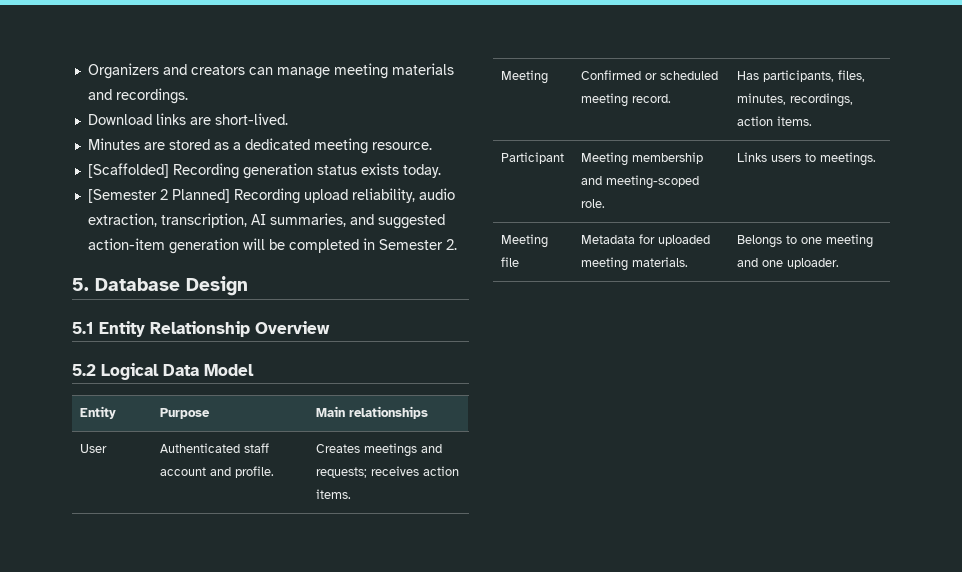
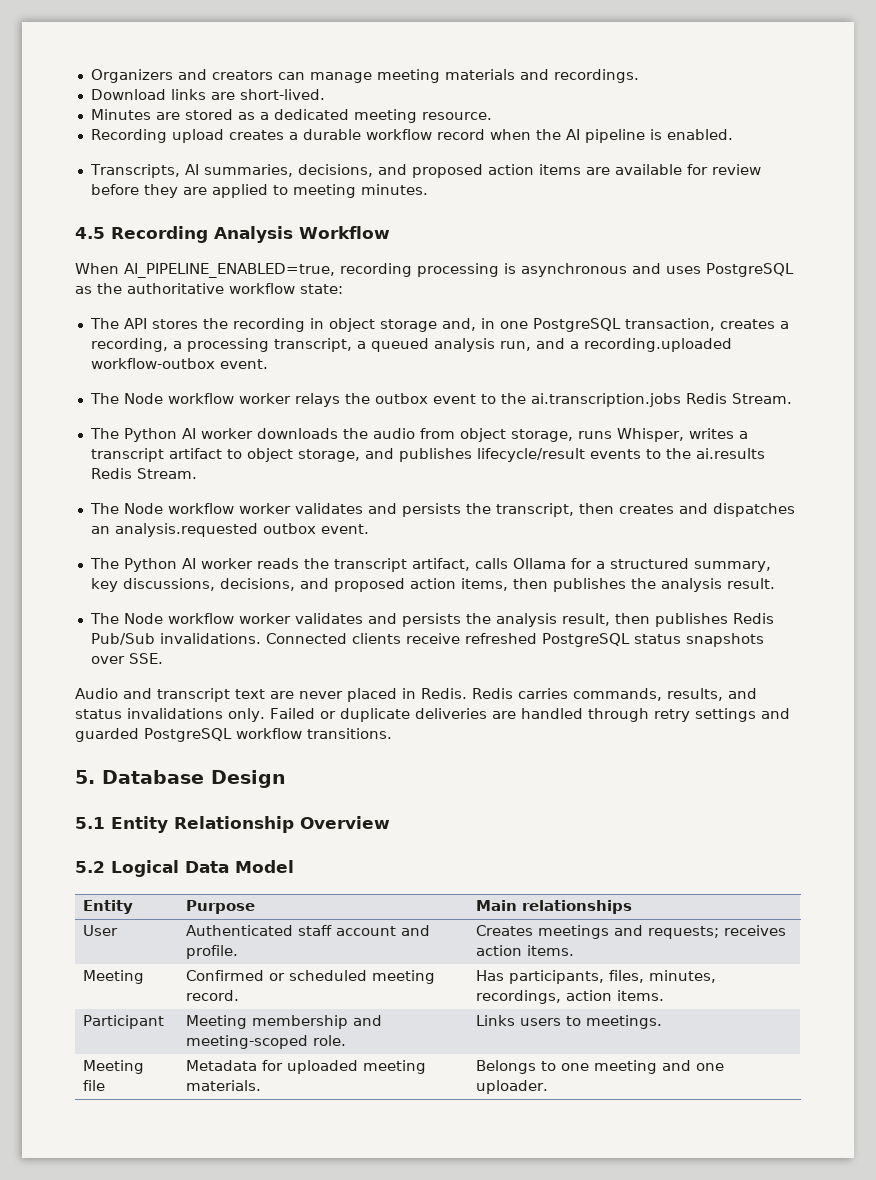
[87,163,441,179] [87,188,455,204] [87,213,445,229] [87,238,457,254] [Scaffolded] Recording generation status exists today. // [Semester 2 Planned] Recording upload reliability, audio extraction, transcription, AI summaries, and suggested action-item generation will be completed in Semester 2. -> [90,129,733,143] [89,164,761,178] [90,184,428,198] [75,226,390,243] [75,263,794,278] [75,283,343,294] [89,318,789,332] [90,338,732,352] [90,358,268,369] [89,393,792,407] [89,428,748,442] [90,448,765,462] [90,468,197,479] [89,503,795,517] [90,523,369,537] [89,558,771,572] [90,578,775,592] [89,613,774,627] [90,633,764,647] [90,653,163,664] [75,688,757,702] [75,708,790,722] [75,728,392,742] Recording upload creates a durable workflow record when the AI pipeline is enabled. // Transcripts, AI summaries, decisions, and proposed action items are available for review before they are applied to meeting minutes. // 4.5 Recording Analysis Workflow // When AI_PIPELINE_ENABLED=true, recording processing is asynchronous and uses PostgreSQL as the authoritative workflow state: // The API stores the recording in object storage and, in one PostgreSQL transaction, creates a recording, a processing transcript, a queued analysis run, and a recording.uploaded workflow-outbox event. // The Node workflow worker relays the outbox event to the ai.transcription.jobs Redis Stream. // The Python AI worker downloads the audio from object storage, runs Whisper, writes a transcript artifact to object storage, and publishes lifecycle/result events to the ai.results Redis Stream. // The Node workflow worker validates and persists the transcript, then creates and dispatches an analysis.requested outbox event. // The Python AI worker reads the transcript artifact, calls Ollama for a structured summary, key discussions, decisions, and proposed action items, then publishes the analysis result. // The Node workflow worker validates and persists the analysis result, then publishes Redis Pub/Sub invalidations. Connected clients receive refreshed PostgreSQL status snapshots over SSE. // Audio and transcript text are never placed in Redis. Redis carries commands, results, and status invalidations only. Failed or duplicate deliveries are handled through retry settings and guarded PostgreSQL workflow transitions.

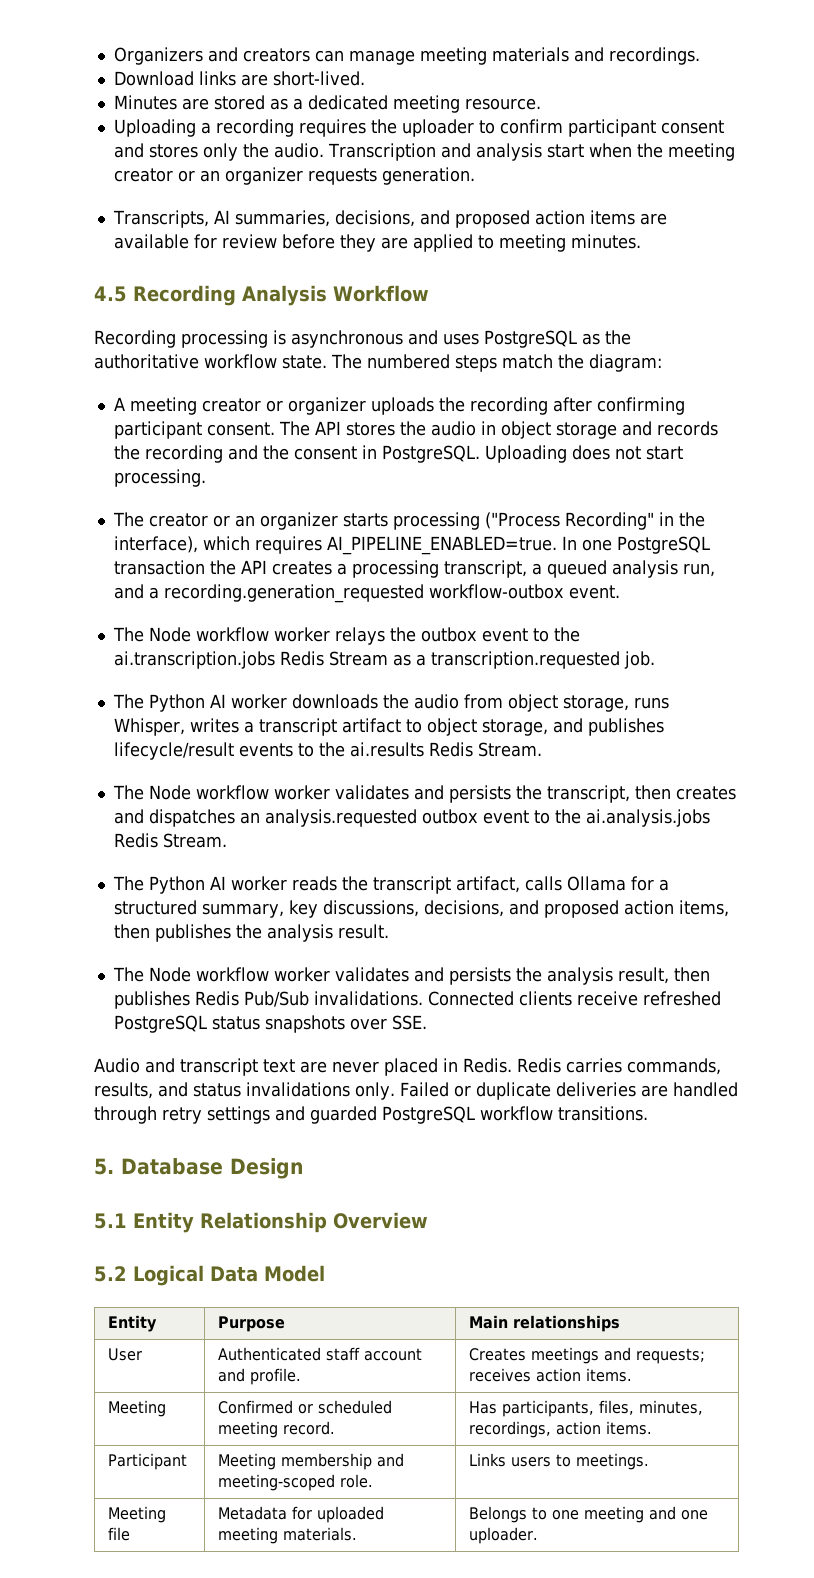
[90,129,733,143] Recording upload creates a durable workflow record when the AI pipeline is enabled. -> [113,119,724,137] [113,143,735,161] [113,167,475,185] Uploading a recording requires the uploader to confirm participant consent and stores only the audio. Transcription and analysis start when the meeting creator or an organizer requests generation.
[75,263,412,278] When AI_PIPELINE_ENABLED=true, recording -> [94,330,176,348] Recording
[300,284,343,294] state: // -> [282,354,662,372] [113,397,685,415] [113,421,275,439] state. The numbered steps match the diagram: // A meeting creator or organizer uploads the recording after confirming participant consent.
[232,318,305,332] recording -> [430,421,476,436] audio
[441,318,789,332] [90,338,168,352] and, in one PostgreSQL transaction, creates a recording, -> [621,421,718,436] [113,445,683,463] [113,469,206,487] [112,512,705,530] [113,536,710,555] [113,560,332,575] and records the recording and the consent in PostgreSQL. Uploading does not start processing. // The creator or an organizer starts processing ("Process Recording" in the interface), which requires AI_PIPELINE_ENABLED=true. In one PostgreSQL transaction the API creates
[583,338,732,352] recording.uploaded -> [163,584,424,603] recording.generation_requested
[731,393,792,404] Stream. -> [328,651,655,669] Stream as a transcription.requested job.
[320,524,369,534] event. -> [482,809,710,827] [113,833,227,848] event to the ai.analysis.jobs Redis Stream.

